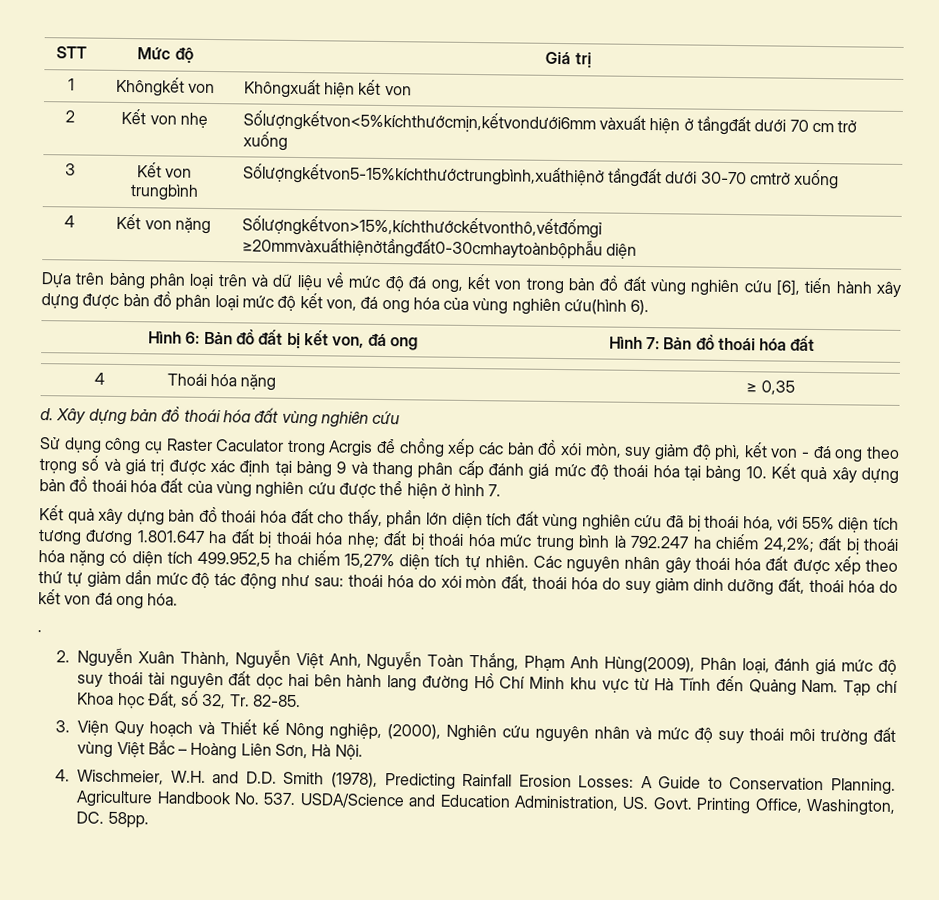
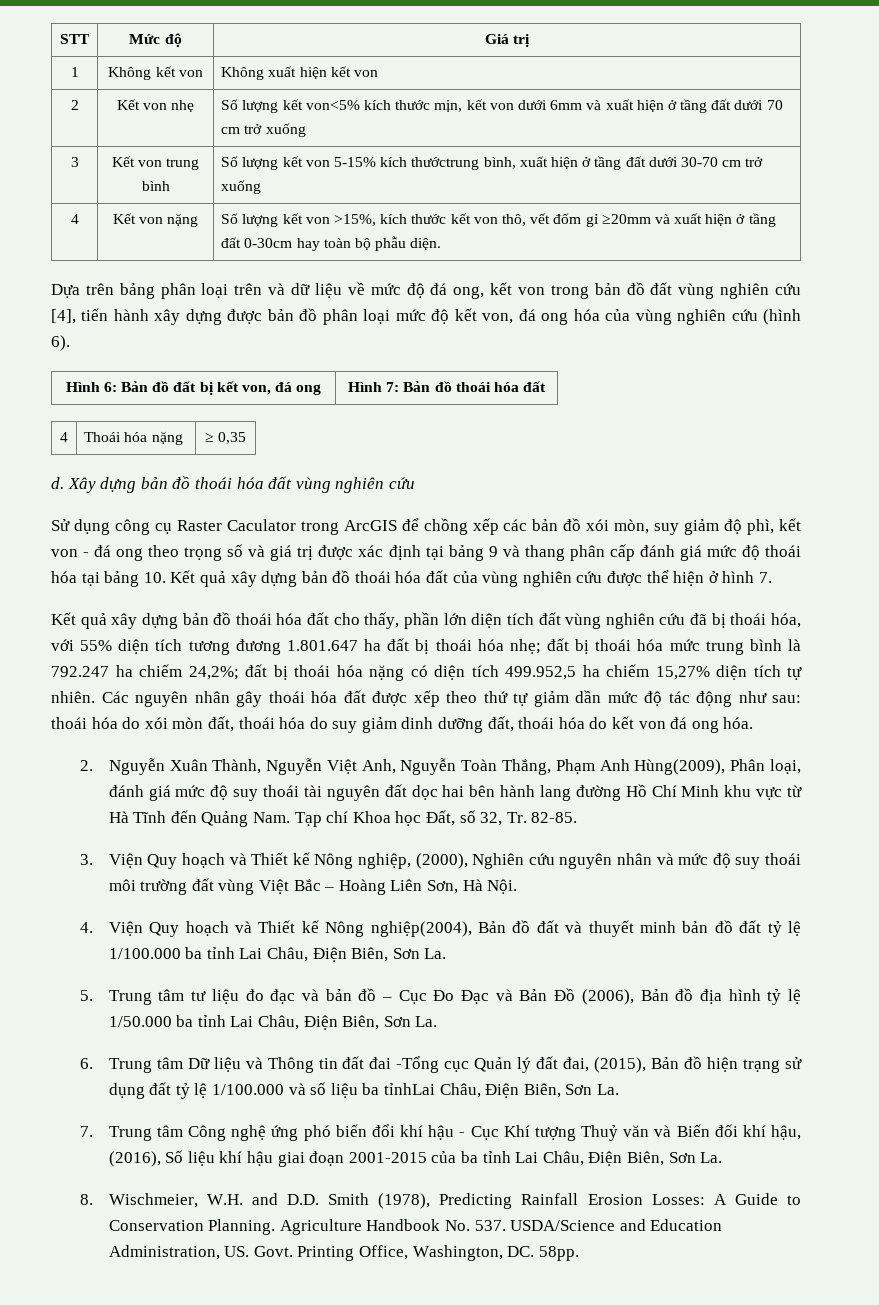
[115,76,185,97] Khôngkết -> [108,66,176,80] Không kết
[243,78,321,99] Khôngxuất -> [221,66,297,80] Không xuất
[242,110,751,136] Sốlượngkếtvon<5%kíchthướcmịn,kếtvondưới6mm vàxuất hiện ở tầngđất -> [221,99,732,113] Số lượng kết von<5% kích thước mịn, kết von dưới 6mm và xuất hiện ở tầng đất
[129,184,199,201] [242,163,791,188] trungbình | Sốlượngkếtvon5-15%kíchthướctrungbình,xuấthiệnở tầngđất dưới 30-70 cmtrở -> [166,158,200,170] [141,181,170,191] [221,156,764,170] trung bình | Số lượng kết von 5-15% kích thướctrung bình, xuất hiện ở tầng đất dưới 30-70 cm trở
[241,215,603,239] [241,236,637,260] Sốlượngkếtvon>15%,kíchthướckếtvonthô,vếtđốmgỉ ≥20mmvàxuấthiệnởtầngđất0-30cmhaytoànbộphẫu diện -> [221,213,776,227] [221,236,442,251] Số lượng kết von >15%, kích thước kết von thô, vết đốm gỉ ≥20mm và xuất hiện ở tầng đất 0-30cm hay toàn bộ phẫu diện.
[775,279,800,296] [6], -> [51,309,76,324] [4],
[564,299,628,315] cứu(hình -> [731,309,802,325] cứu (hình
[328,440,374,457] Acrgis -> [343,520,397,531] ArcGIS
[37,630,42,633] // . -> (754, 723) none
(71, 775) none -> [108,920,801,937] [108,947,447,962] [79,988,801,1005] [108,1015,438,1030] [79,1056,803,1073] [108,1082,619,1099] [79,1124,802,1141] [108,1150,723,1167] [79,1194,93,1205] Viện Quy hoạch và Thiết kế Nông nghiệp(2004), Bản đồ đất và thuyết minh bản đồ đất tỷ lệ 1/100.000 ba tỉnh Lai Châu, Điện Biên, Sơn La. // 5. Trung tâm tư liệu đo đạc và bản đồ – Cục Đo Đạc và Bản Đồ (2006), Bản đồ địa hình tỷ lệ 1/50.000 ba tỉnh Lai Châu, Điện Biên, Sơn La. // 6. Trung tâm Dữ liệu và Thông tin đất đai -Tổng cục Quản lý đất đai, (2015), Bản đồ hiện trạng sử dụng đất tỷ lệ 1/100.000 và số liệu ba tỉnhLai Châu, Điện Biên, Sơn La. // 7. Trung tâm Công nghệ ứng phó biến đổi khí hậu - Cục Khí tượng Thuỷ văn và Biến đối khí hậu, (2016), Số liệu khí hậu giai đoạn 2001-2015 của ba tỉnh Lai Châu, Điện Biên, Sơn La. // 8.

